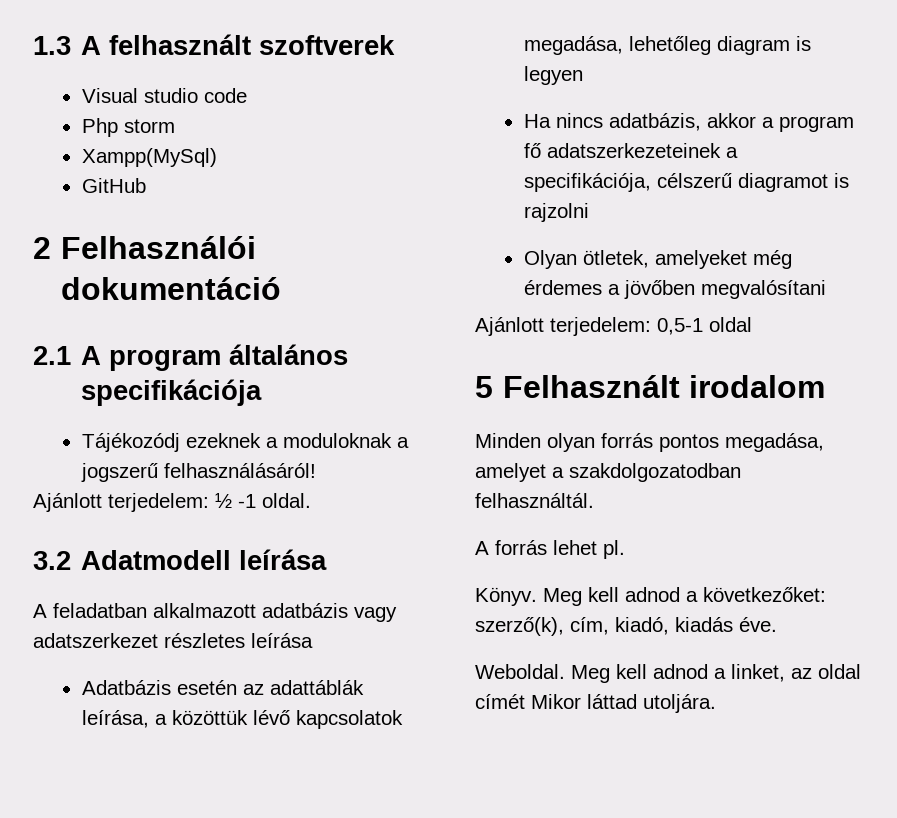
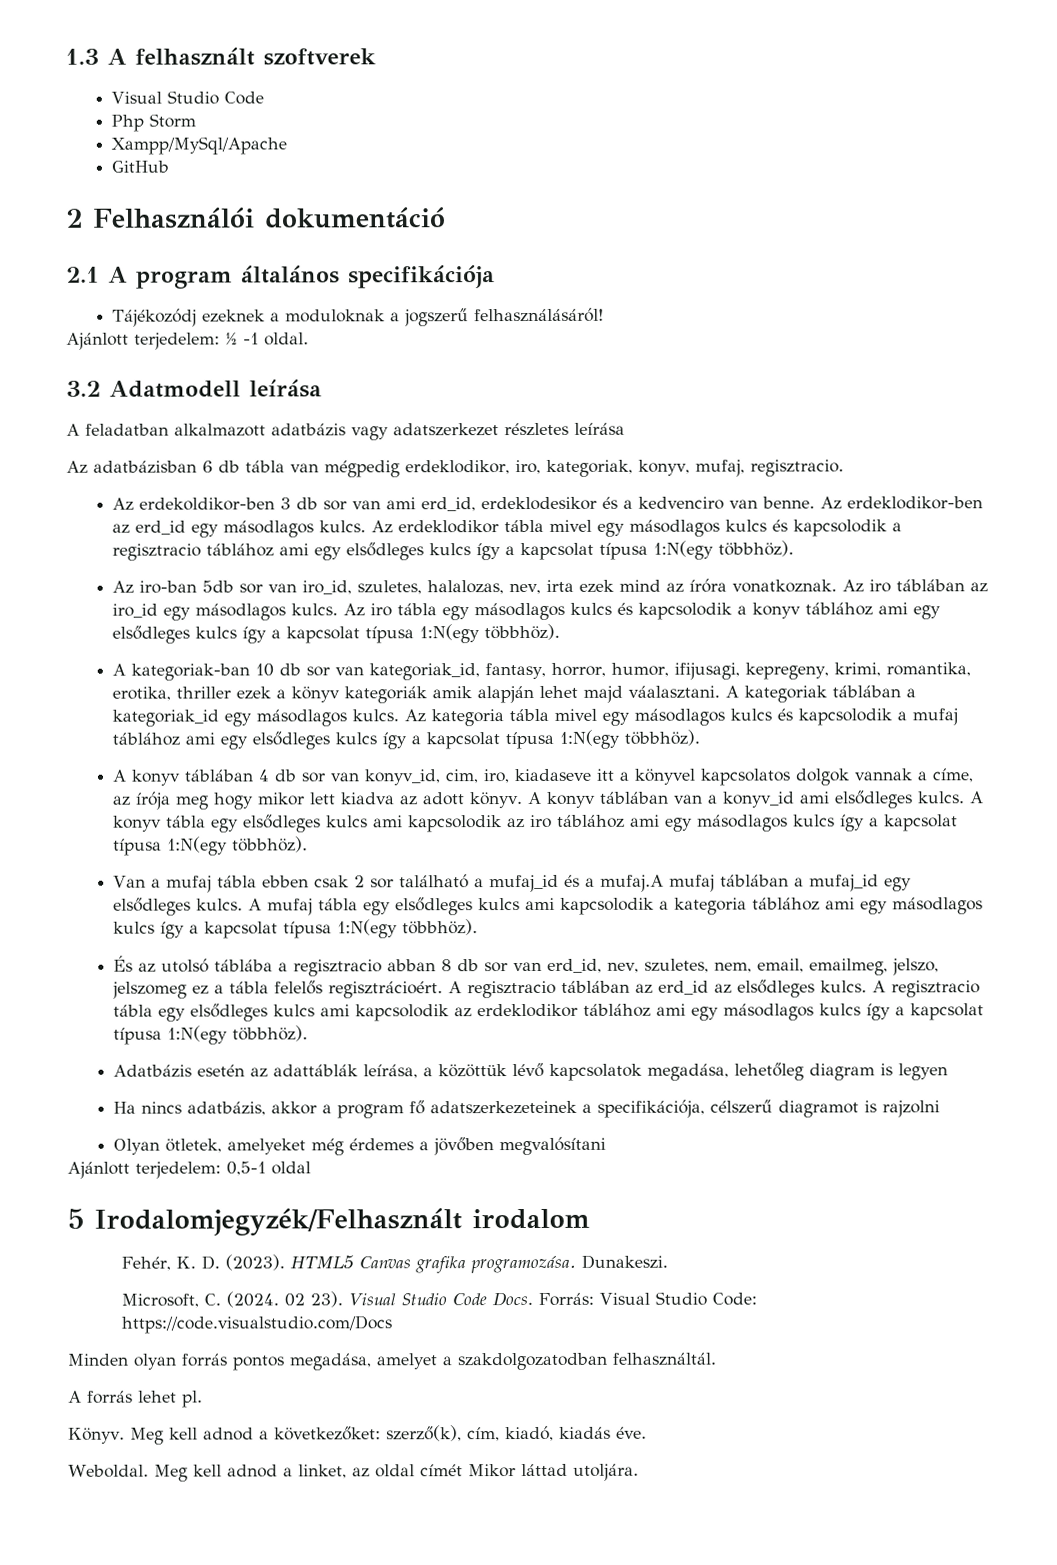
[143,88,247,103] studio code -> [167,90,265,105] Studio Code
[123,119,175,133] [81,148,217,167] storm // Xampp(MySql) -> [149,113,197,128] [111,136,288,155] Storm // Xampp/MySql/Apache
(313, 640) none -> [66,459,844,478] [112,496,984,512] [112,519,903,538] [112,540,795,561] [112,578,989,595] [112,602,942,621] [112,623,561,644] [112,662,972,681] [112,685,917,704] [112,708,959,727] [112,729,701,750] [112,768,975,786] [113,790,985,810] [113,814,959,833] [113,836,309,856] [113,874,913,893] [113,897,984,916] [113,919,479,939] [113,955,940,977] [112,979,981,999] [113,1003,985,1022] [113,1025,309,1045] // Az adatbázisban 6 db tábla van mégpedig erdeklodikor, iro, kategoriak, konyv, mufaj, regisztracio. // Az erdekoldikor-ben 3 db sor van ami erd_id, erdeklodesikor és a kedvenciro van benne. Az erdeklodikor-ben az erd_id egy másodlagos kulcs. Az erdeklodikor tábla mivel egy másodlagos kulcs és kapcsolodik a regisztracio táblához ami egy elsődleges kulcs így a kapcsolat típusa 1:N(egy többhöz). // Az iro-ban 5db sor van iro_id, szuletes, halalozas, nev, irta ezek mind az íróra vonatkoznak. Az iro táblában az iro_id egy másodlagos kulcs. Az iro tábla egy másodlagos kulcs és kapcsolodik a konyv táblához ami egy elsődleges kulcs így a kapcsolat típusa 1:N(egy többhöz). // A kategoriak-ban 10 db sor van kategoriak_id, fantasy, horror, humor, ifijusagi, kepregeny, krimi, romantika, erotika, thriller ezek a könyv kategoriák amik alapján lehet majd váalasztani. A kategoriak táblában a kategoriak_id egy másodlagos kulcs. Az kategoria tábla mivel egy másodlagos kulcs és kapcsolodik a mufaj táblához ami egy elsődleges kulcs így a kapcsolat típusa 1:N(egy többhöz). // A konyv táblában 4 db sor van konyv_id, cim, iro, kiadaseve itt a könyvel kapcsolatos dolgok vannak a címe, az írója meg hogy mikor lett kiadva az adott könyv. A konyv táblában van a konyv_id ami elsődleges kulcs. A konyv tábla egy elsődleges kulcs ami kapcsolodik az iro táblához ami egy másodlagos kulcs így a kapcsolat típusa 1:N(egy többhöz). // Van a mufaj tábla ebben csak 2 sor található a mufaj_id és a mufaj.A mufaj táblában a mufaj_id egy elsődleges kulcs. A mufaj tábla egy elsődleges kulcs ami kapcsolodik a kategoria táblához ami egy másodlagos kulcs így a kapcsolat típusa 1:N(egy többhöz). // És az utolsó táblába a regisztracio abban 8 db sor van erd_id, nev, szuletes, nem, email, emailmeg, jelszo, jelszomeg ez a tábla felelős regisztrácioért. A regisztracio táblában az erd_id az elsődleges kulcs. A regisztracio tábla egy elsődleges kulcs ami kapcsolodik az erdeklodikor táblához ami egy másodlagos kulcs így a kapcsolat típusa 1:N(egy többhöz).
[503,375,681,398] Felhasznált -> [94,1208,463,1236] Irodalomjegyzék/Felhasznált
(826, 386) none -> [121,1254,669,1274] [121,1291,758,1308] [121,1315,393,1334] // Fehér, K. D. (2023). HTML5 Canvas grafika programozása. Dunakeszi. // Microsoft, C. (2024. 02 23). Visual Studio Code Docs. Forrás: Visual Studio Code: https://code.visualstudio.com/Docs

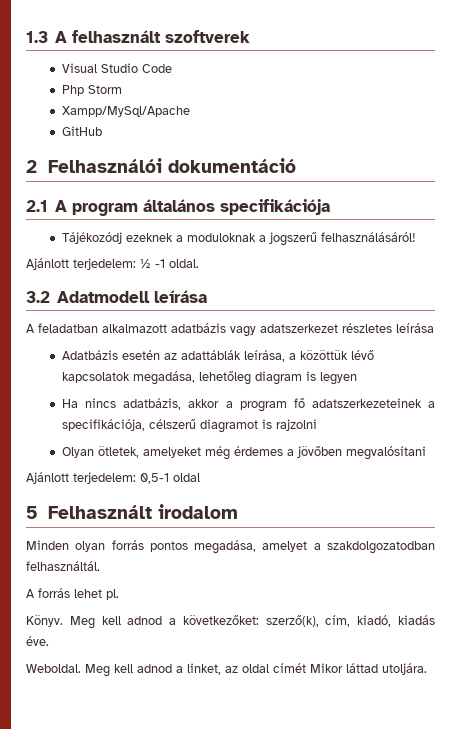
[66,459,844,478] [112,496,984,512] [112,519,903,538] [112,540,795,561] [112,578,989,595] [112,602,942,621] [112,623,561,644] [112,662,972,681] [112,685,917,704] [112,708,959,727] [112,729,701,750] [112,768,975,786] [113,790,985,810] [113,814,959,833] [113,836,309,856] [113,874,913,893] [113,897,984,916] [113,919,479,939] [113,955,940,977] [112,979,981,999] [113,1003,985,1022] [113,1025,309,1045] // Az adatbázisban 6 db tábla van mégpedig erdeklodikor, iro, kategoriak, konyv, mufaj, regisztracio. // Az erdekoldikor-ben 3 db sor van ami erd_id, erdeklodesikor és a kedvenciro van benne. Az erdeklodikor-ben az erd_id egy másodlagos kulcs. Az erdeklodikor tábla mivel egy másodlagos kulcs és kapcsolodik a regisztracio táblához ami egy elsődleges kulcs így a kapcsolat típusa 1:N(egy többhöz). // Az iro-ban 5db sor van iro_id, szuletes, halalozas, nev, irta ezek mind az íróra vonatkoznak. Az iro táblában az iro_id egy másodlagos kulcs. Az iro tábla egy másodlagos kulcs és kapcsolodik a konyv táblához ami egy elsődleges kulcs így a kapcsolat típusa 1:N(egy többhöz). // A kategoriak-ban 10 db sor van kategoriak_id, fantasy, horror, humor, ifijusagi, kepregeny, krimi, romantika, erotika, thriller ezek a könyv kategoriák amik alapján lehet majd váalasztani. A kategoriak táblában a kategoriak_id egy másodlagos kulcs. Az kategoria tábla mivel egy másodlagos kulcs és kapcsolodik a mufaj táblához ami egy elsődleges kulcs így a kapcsolat típusa 1:N(egy többhöz). // A konyv táblában 4 db sor van konyv_id, cim, iro, kiadaseve itt a könyvel kapcsolatos dolgok vannak a címe, az írója meg hogy mikor lett kiadva az adott könyv. A konyv táblában van a konyv_id ami elsődleges kulcs. A konyv tábla egy elsődleges kulcs ami kapcsolodik az iro táblához ami egy másodlagos kulcs így a kapcsolat típusa 1:N(egy többhöz). // Van a mufaj tábla ebben csak 2 sor található a mufaj_id és a mufaj.A mufaj táblában a mufaj_id egy elsődleges kulcs. A mufaj tábla egy elsődleges kulcs ami kapcsolodik a kategoria táblához ami egy másodlagos kulcs így a kapcsolat típusa 1:N(egy többhöz). // És az utolsó táblába a regisztracio abban 8 db sor van erd_id, nev, szuletes, nem, email, emailmeg, jelszo, jelszomeg ez a tábla felelős regisztrácioért. A regisztracio táblában az erd_id az elsődleges kulcs. A regisztracio tábla egy elsődleges kulcs ami kapcsolodik az erdeklodikor táblához ami egy másodlagos kulcs így a kapcsolat típusa 1:N(egy többhöz). -> (434, 328) none
[94,1208,463,1236] Irodalomjegyzék/Felhasznált -> [47,505,152,519] Felhasznált
[121,1254,669,1274] [121,1291,758,1308] [121,1315,393,1334] // Fehér, K. D. (2023). HTML5 Canvas grafika programozása. Dunakeszi. // Microsoft, C. (2024. 02 23). Visual Studio Code Docs. Forrás: Visual Studio Code: https://code.visualstudio.com/Docs -> (238, 511) none

